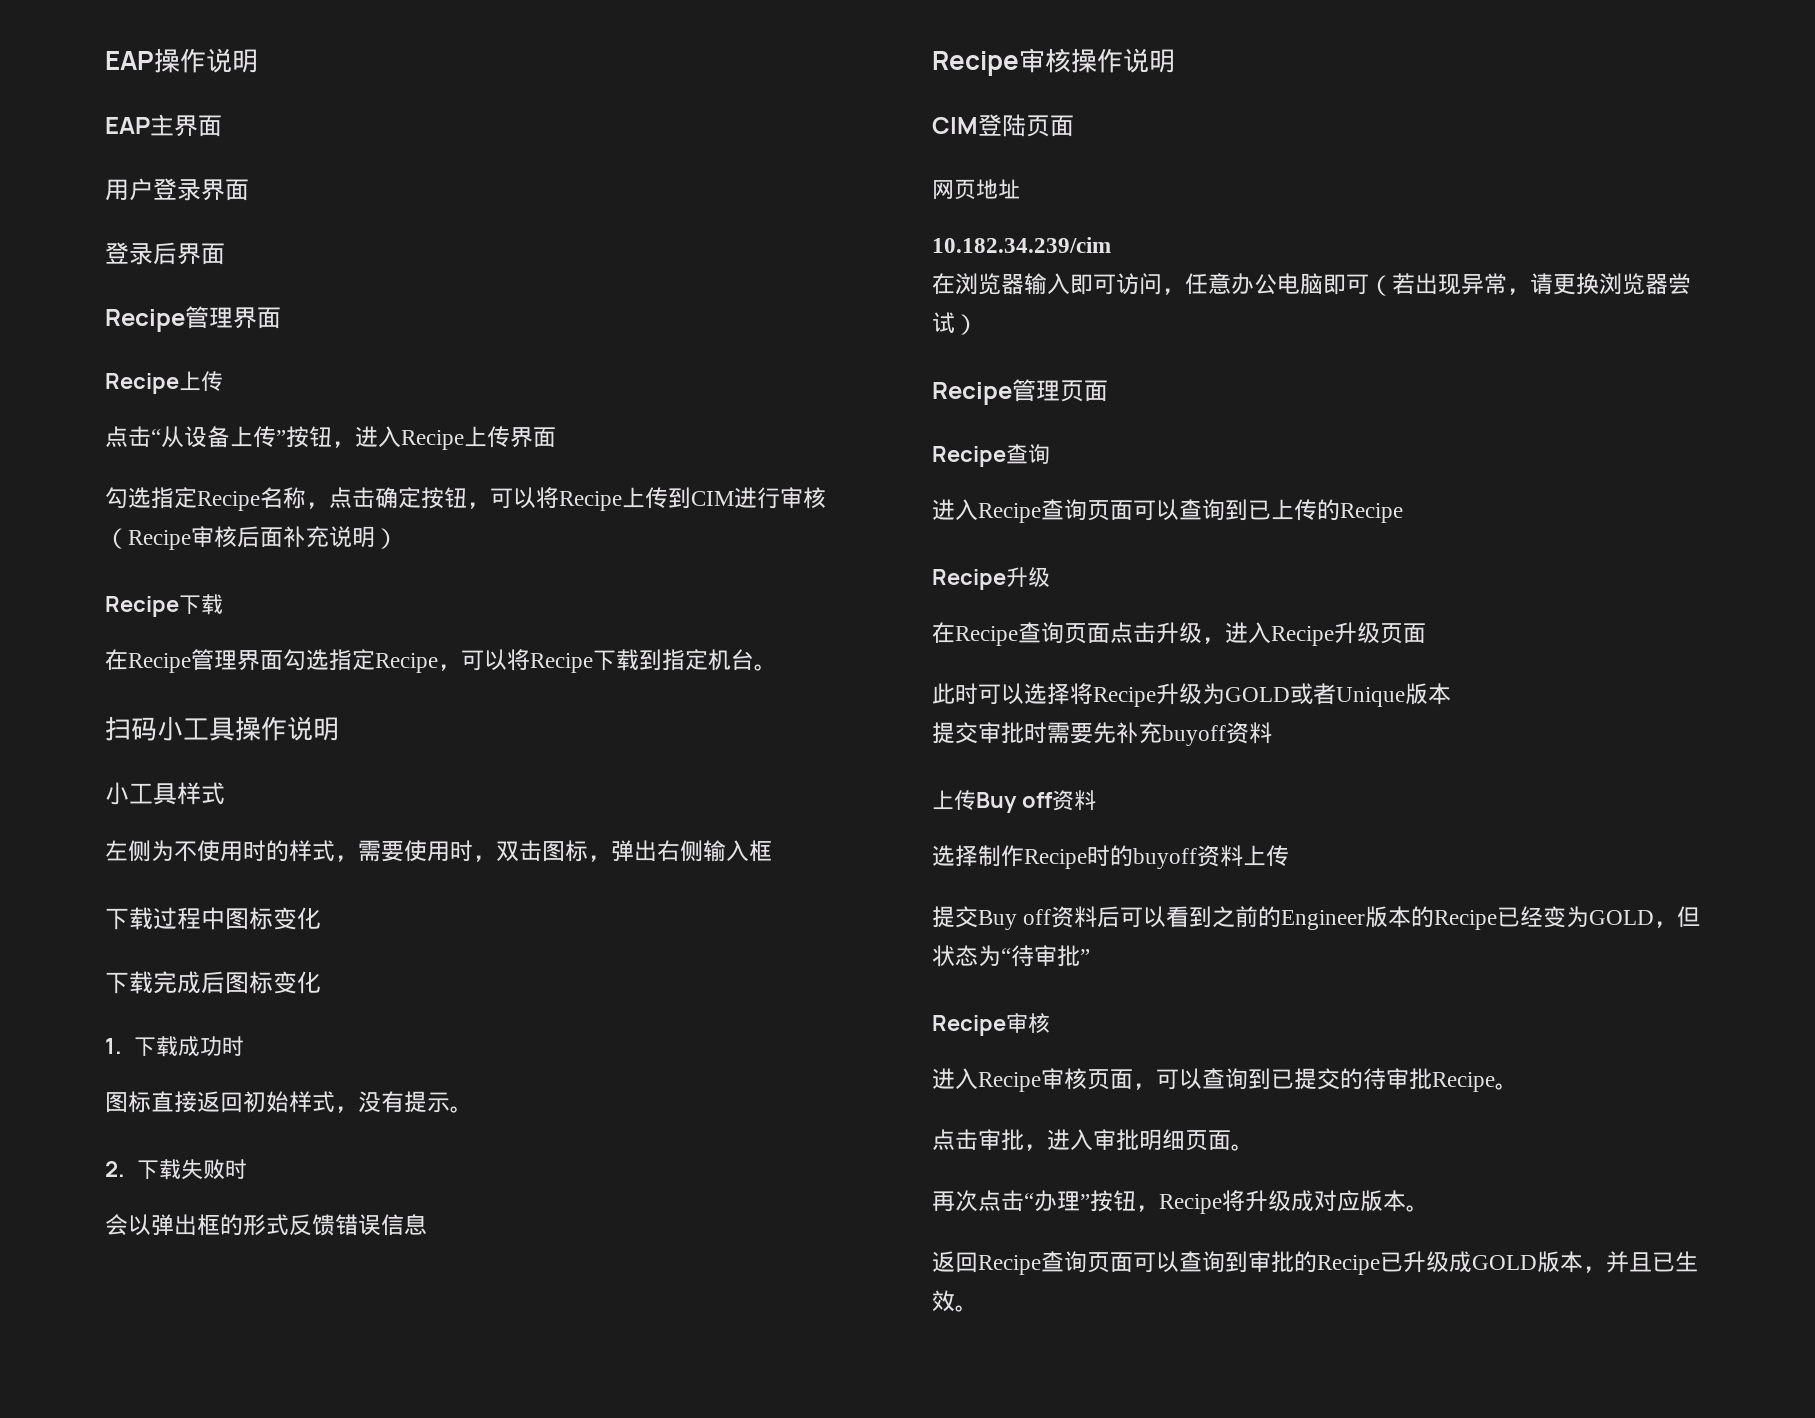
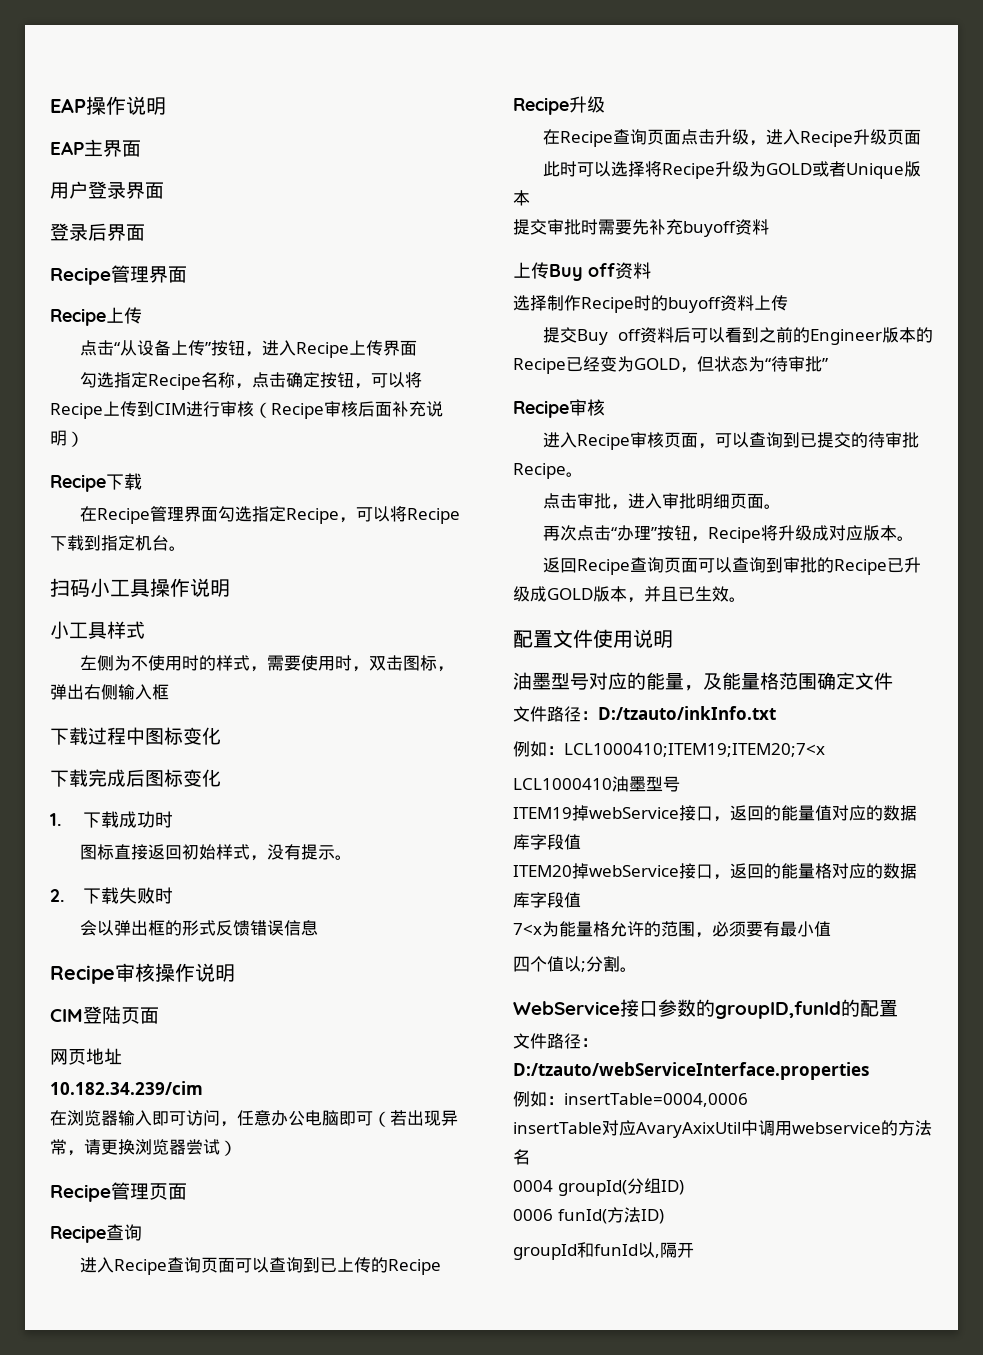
(978, 1308) none -> [513,629,673,648] [513,672,893,691] [513,706,776,722] [513,741,825,757] [513,776,680,792] [513,805,917,822] [513,834,581,850] [513,863,917,880] [513,892,581,908] [513,921,831,938] [513,956,637,972] [513,999,898,1019] [513,1033,598,1049] [513,1062,869,1080] [513,1091,748,1107] [513,1120,932,1138] [513,1149,530,1165] [513,1178,684,1196] [513,1207,664,1224] [513,1242,694,1260] // 配置文件使用说明 // 油墨型号对应的能量，及能量格范围确定文件 // 文件路径：D:/tzauto/inkInfo.txt // 例如：LCL1000410;ITEM19;ITEM20;7<x // LCL1000410油墨型号 // ITEM19掉webService接口，返回的能量值对应的数据库字段值 // ITEM20掉webService接口，返回的能量格对应的数据库字段值 // 7<x为能量格允许的范围，必须要有最小值 // 四个值以;分割。 // WebService接口参数的groupID,funId的配置 // 文件路径：D:/tzauto/webServiceInterface.properties // 例如：insertTable=0004,0006 // insertTable对应AvaryAxixUtil中调用webservice的方法名 // 0004 groupId(分组ID) // 0006 funId(方法ID) // groupId和funId以,隔开

